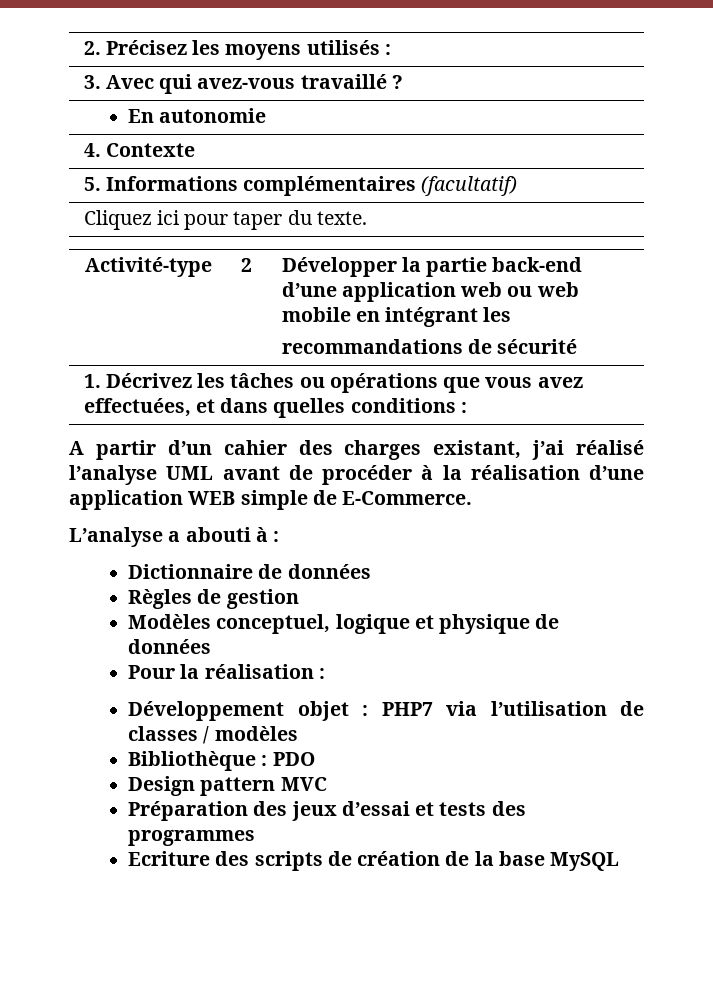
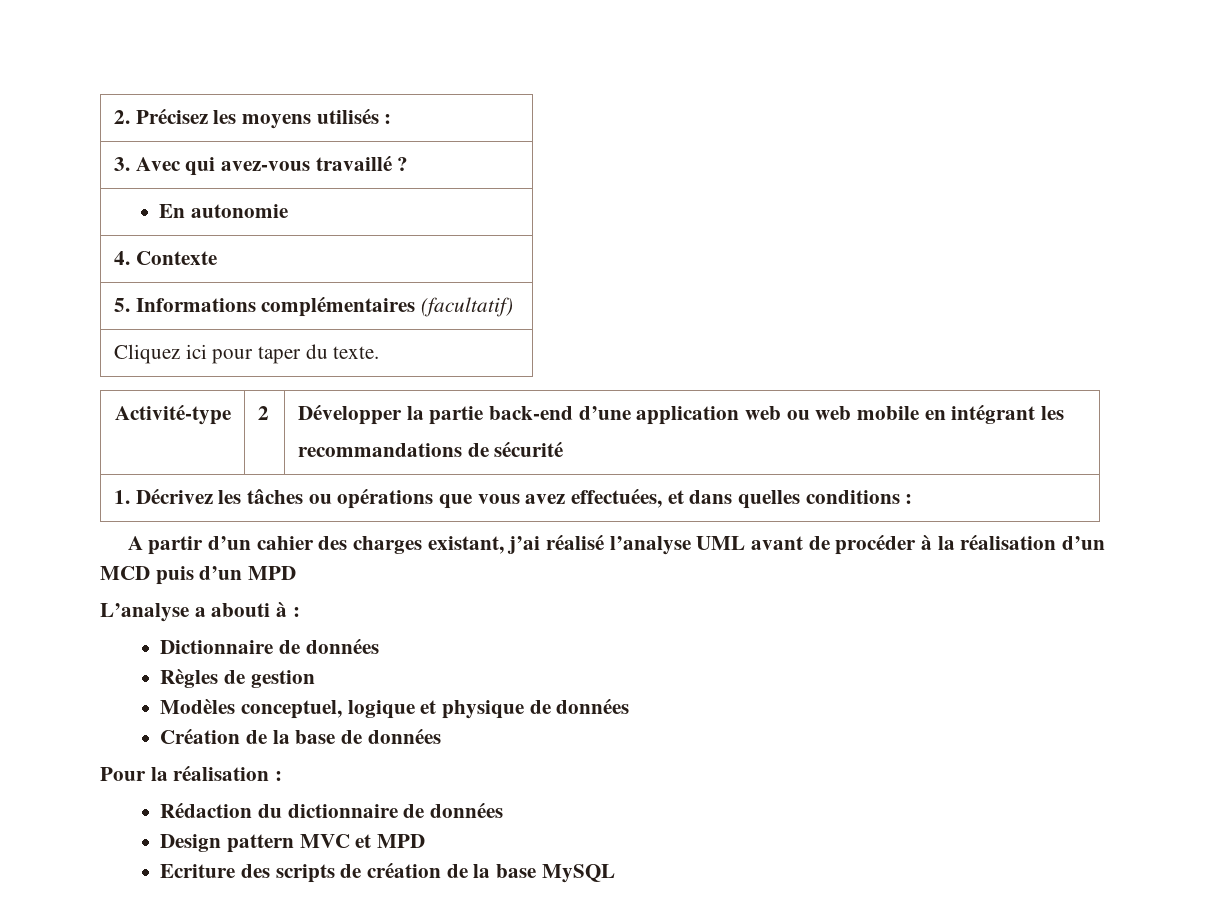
[589,465,644,480] [69,490,473,510] d’une application WEB simple de E-Commerce. -> [1061,536,1105,550] [100,566,297,585] d’un MCD puis d’un MPD
[128,664,325,679] [128,701,644,721] [128,726,298,744] [128,751,315,771] [128,776,327,796] [128,801,526,821] [128,829,256,846] Pour la réalisation : // Développement objet : PHP7 via l’utilisation de classes / modèles // Bibliothèque : PDO // Design pattern MVC // Préparation des jeux d’essai et tests des programmes -> [160,728,441,744] [100,765,283,781] [160,802,504,818] [160,834,426,853] Création de la base de données // Pour la réalisation : // Rédaction du dictionnaire de données // Design pattern MVC et MPD

